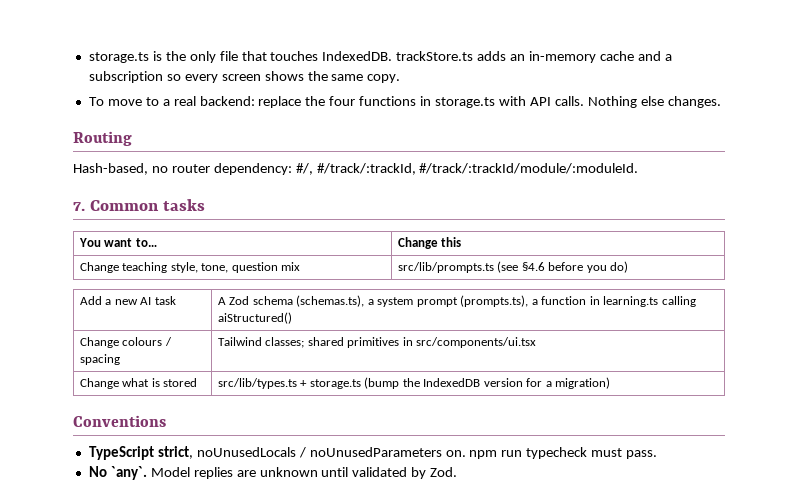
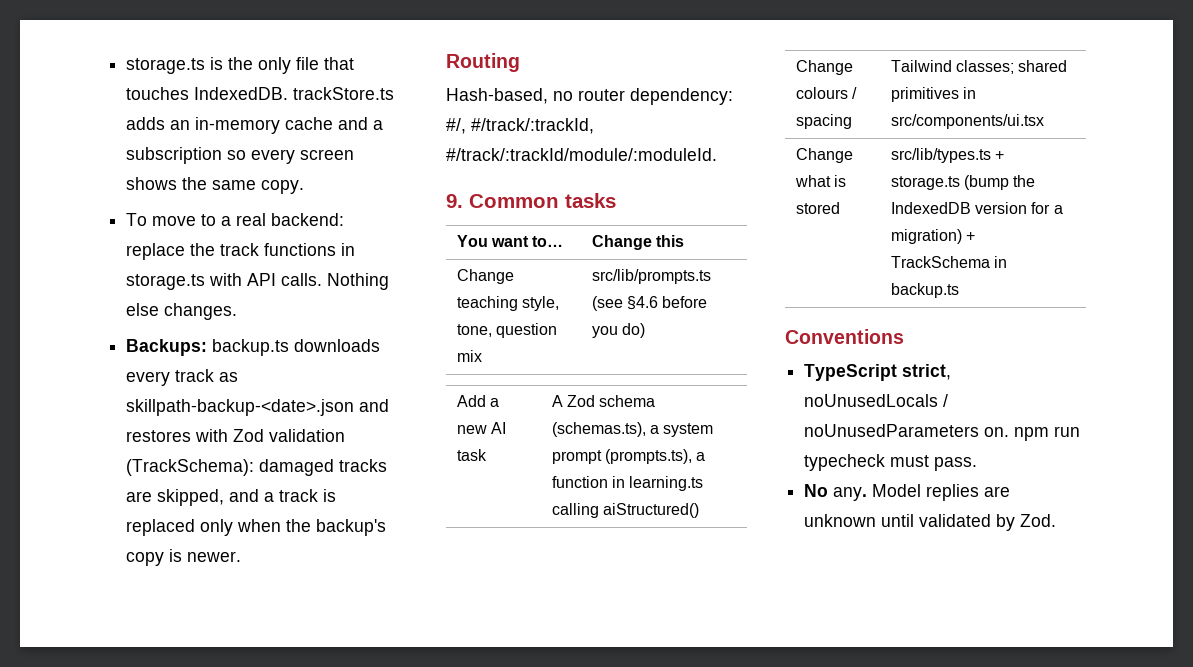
[329,96,356,106] four -> [220,243,260,256] track
(721, 102) none -> [126,339,381,356] [126,369,239,386] [126,399,390,416] [126,429,346,442] [126,459,388,476] [126,489,337,506] [126,519,387,536] [126,549,242,566] // Backups: backup.ts downloads every track as skillpath-backup-<date>.json and restores with Zod validation (TrackSchema): damaged tracks are skipped, and a track is replaced only when the backup's copy is newer.
[73,202,85,211] 7. -> [446,194,463,208] 9.
(611, 383) none -> [966,232,976,241] [890,256,1008,268] [890,283,959,298] + TrackSchema in backup.ts
[110,466,147,480] `any`. -> [833,487,868,501] any.

